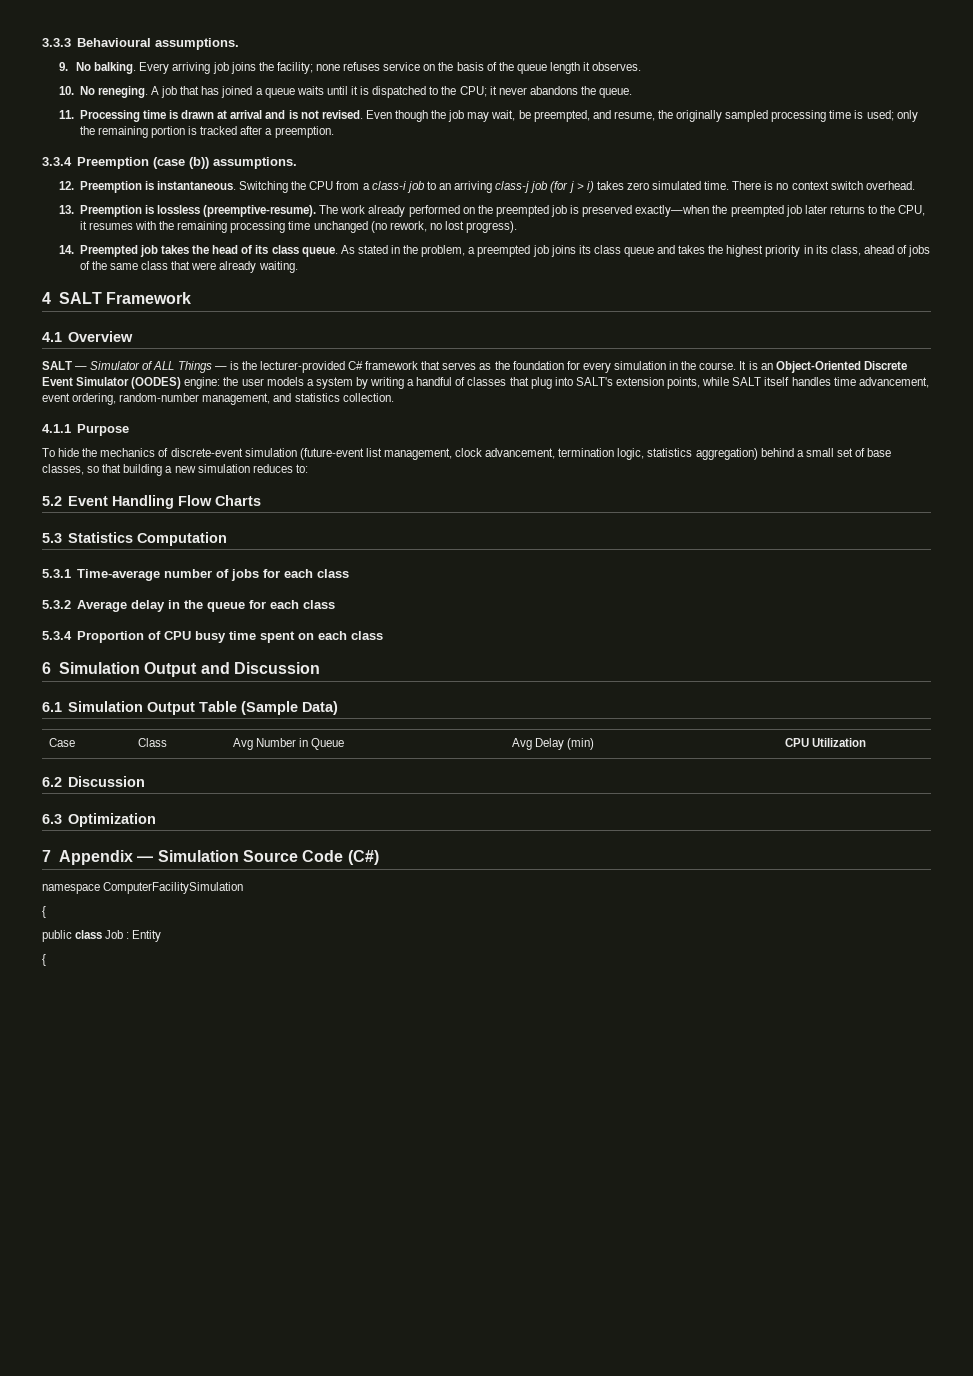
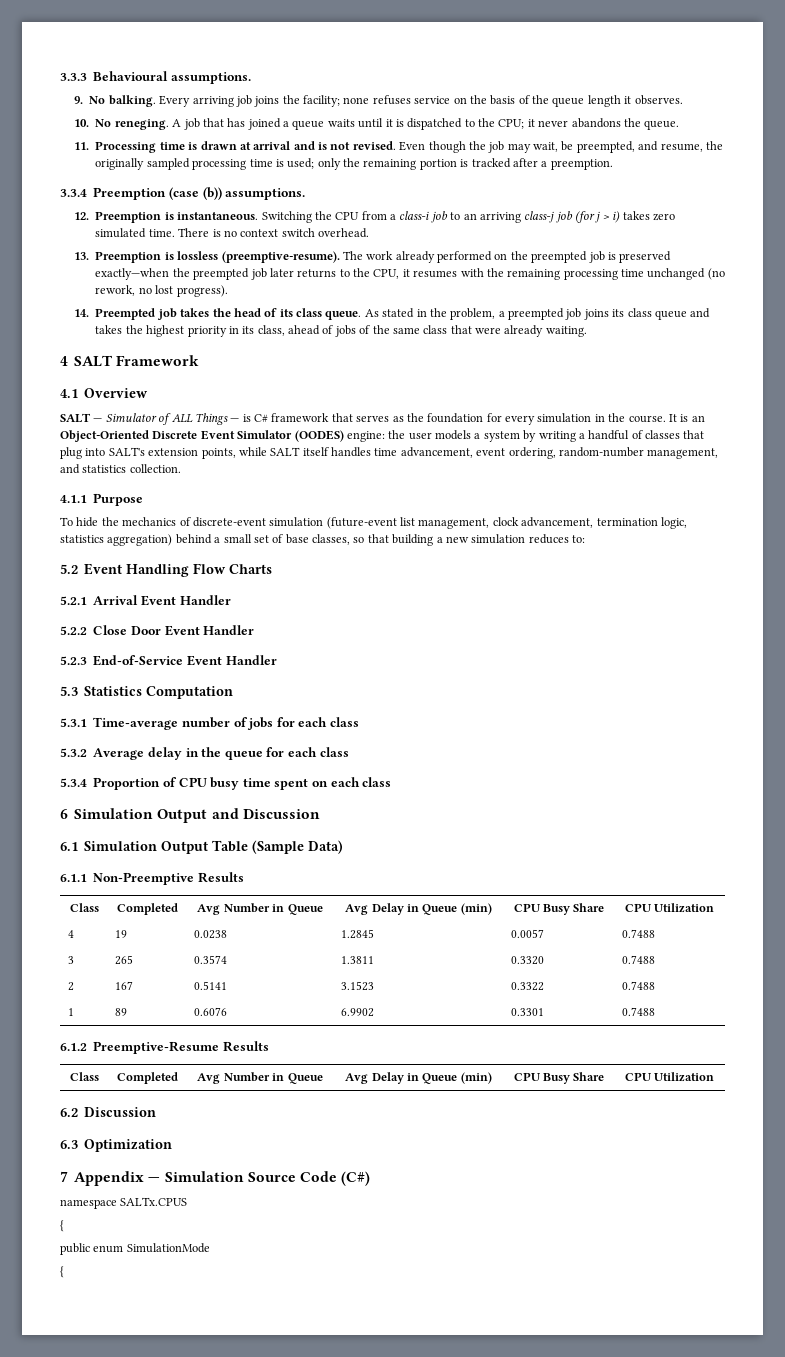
[241,361,345,373] the lecturer-provided -> (251, 418) none
(261, 500) none -> [60,595,231,606] [60,625,255,636] [60,655,277,666] // 5.2.1 Arrival Event Handler // 5.2.2 Close Door Event Handler // 5.2.3 End-of-Service Event Handler
[49,738,76,747] [138,738,168,747] [233,738,345,750] [512,738,595,750] // Case | Class | Avg Number in Queue | Avg Delay (min) -> [60,872,244,885] [69,903,99,912] [116,903,178,915] [197,903,323,915] [345,903,492,915] [513,903,605,915] [624,903,715,913] [68,930,75,938] [115,930,128,938] [194,930,228,939] [341,929,375,939] [511,929,545,938] [622,929,656,938] [68,956,75,964] [115,955,134,965] [194,955,228,964] [341,956,375,964] [511,956,545,965] [622,955,656,964] [68,982,75,991] [115,981,134,990] [194,981,228,990] [341,981,375,991] [511,982,545,991] [622,981,656,990] [68,1008,75,1016] [115,1008,128,1016] [194,1007,228,1016] [341,1008,375,1017] [511,1008,545,1016] [622,1007,656,1016] [60,1041,269,1054] [69,1072,99,1081] [116,1072,178,1084] [197,1072,323,1084] [345,1072,492,1084] [513,1072,605,1084] // 6.1.1 Non-Preemptive Results // Class | Completed | Avg Number in Queue | Avg Delay in Queue (min) | CPU Busy Share | CPU Utilization // 4 | 19 | 0.0238 | 1.2845 | 0.0057 | 0.7488 // 3 | 265 | 0.3574 | 1.3811 | 0.3320 | 0.7488 // 2 | 167 | 0.5141 | 3.1523 | 0.3322 | 0.7488 // 1 | 89 | 0.6076 | 6.9902 | 0.3301 | 0.7488 // 6.1.2 Preemptive-Resume Results // Class | Completed | Avg Number in Queue | Avg Delay in Queue (min) | CPU Busy Share
[103,882,244,894] ComputerFacilitySimulation -> [120,1197,188,1206] SALTx.CPUS
[75,930,162,942] class Job : Entity -> [93,1243,210,1253] enum SimulationMode

